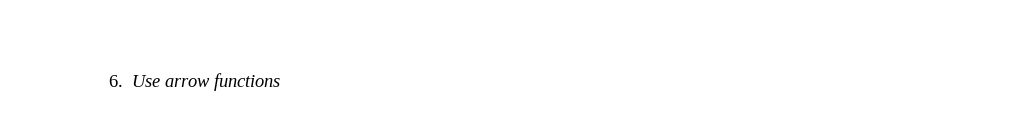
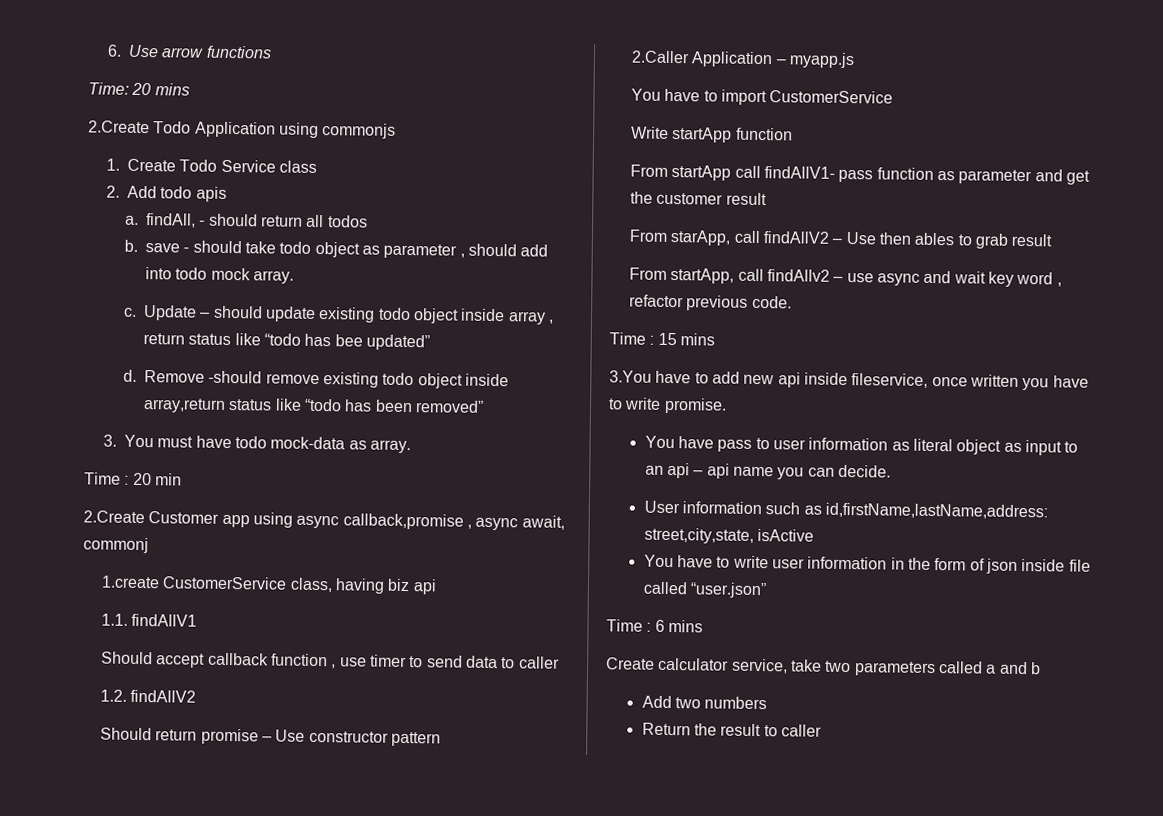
(280, 82) none -> [88,82,190,96] [88,120,397,139] [106,158,318,173] [106,185,227,202] [125,213,368,228] [124,239,549,259] [145,267,295,284] [124,305,555,325] [143,333,431,351] [123,369,510,389] [143,398,485,413] [103,434,411,454] [84,472,182,486] [83,510,565,531] [83,537,149,554] [101,575,437,595] [101,613,198,627] [101,651,560,669] [100,689,197,703] [100,727,441,747] [631,50,856,69] [631,88,894,106] [631,126,793,143] [630,164,1090,185] [630,191,767,206] [629,229,1054,249] [629,267,1062,287] [629,294,792,311] [609,332,715,346] [609,370,1089,391] [608,397,727,414] [644,435,1079,456] [644,462,891,480] [643,500,1048,520] [643,527,814,544] [643,554,1091,574] [642,581,767,599] [606,619,703,633] [606,657,1041,677] [641,695,768,710] [641,722,822,737] // Time: 20 mins // 2.Create Todo Application using commonjs // 1. Create Todo Service class // 2. Add todo apis // a. findAll, - should return all todos // b. save - should take todo object as parameter , should add into todo mock array. // c. Update – should update existing todo object inside array , return status like “todo has bee updated” // d. Remove -should remove existing todo object inside array,return status like “todo has been removed” // 3. You must have todo mock-data as array. // Time : 20 min // 2.Create Customer app using async callback,promise , async await, commonj // 1.create CustomerService class, having biz api // 1.1. findAllV1 // Should accept callback function , use timer to send data to caller // 1.2. findAllV2 // Should return promise – Use constructor pattern // 2.Caller Application – myapp.js // You have to import CustomerService // Write startApp function // From startApp call findAllV1- pass function as parameter and get the customer result // From starApp, call findAllV2 – Use then ables to grab result // From startApp, call findAllv2 – use async and wait key word , refactor previous code. // Time : 15 mins // 3.You have to add new api inside fileservice, once written you have to write promise. // You have pass to user information as literal object as input to an api – api name you can decide. // User information such as id,firstName,lastName,address: street,city,state, isActive // You have to write user information in the form of json inside file called “user.json” // Time : 6 mins // Create calculator service, take two parameters called a and b // Add two numbers // Return the result to caller

